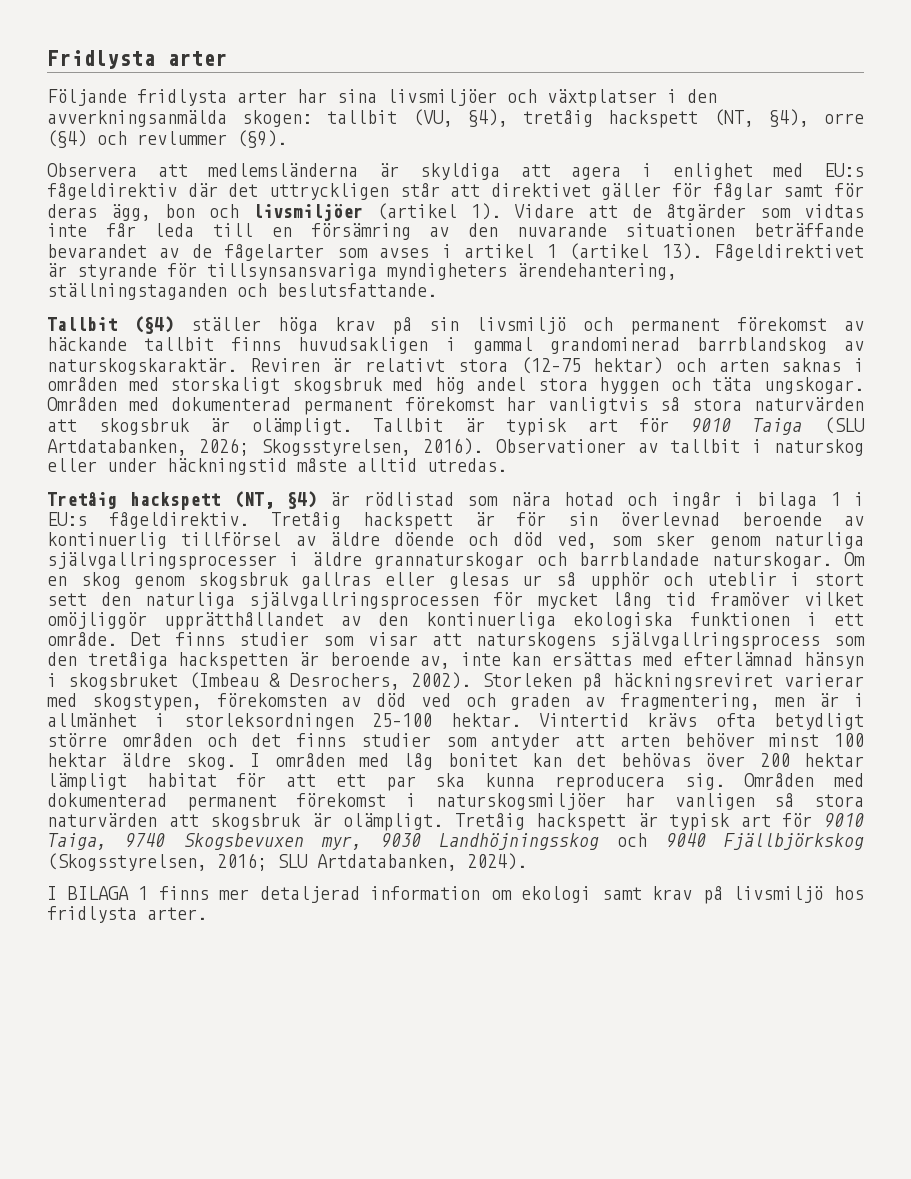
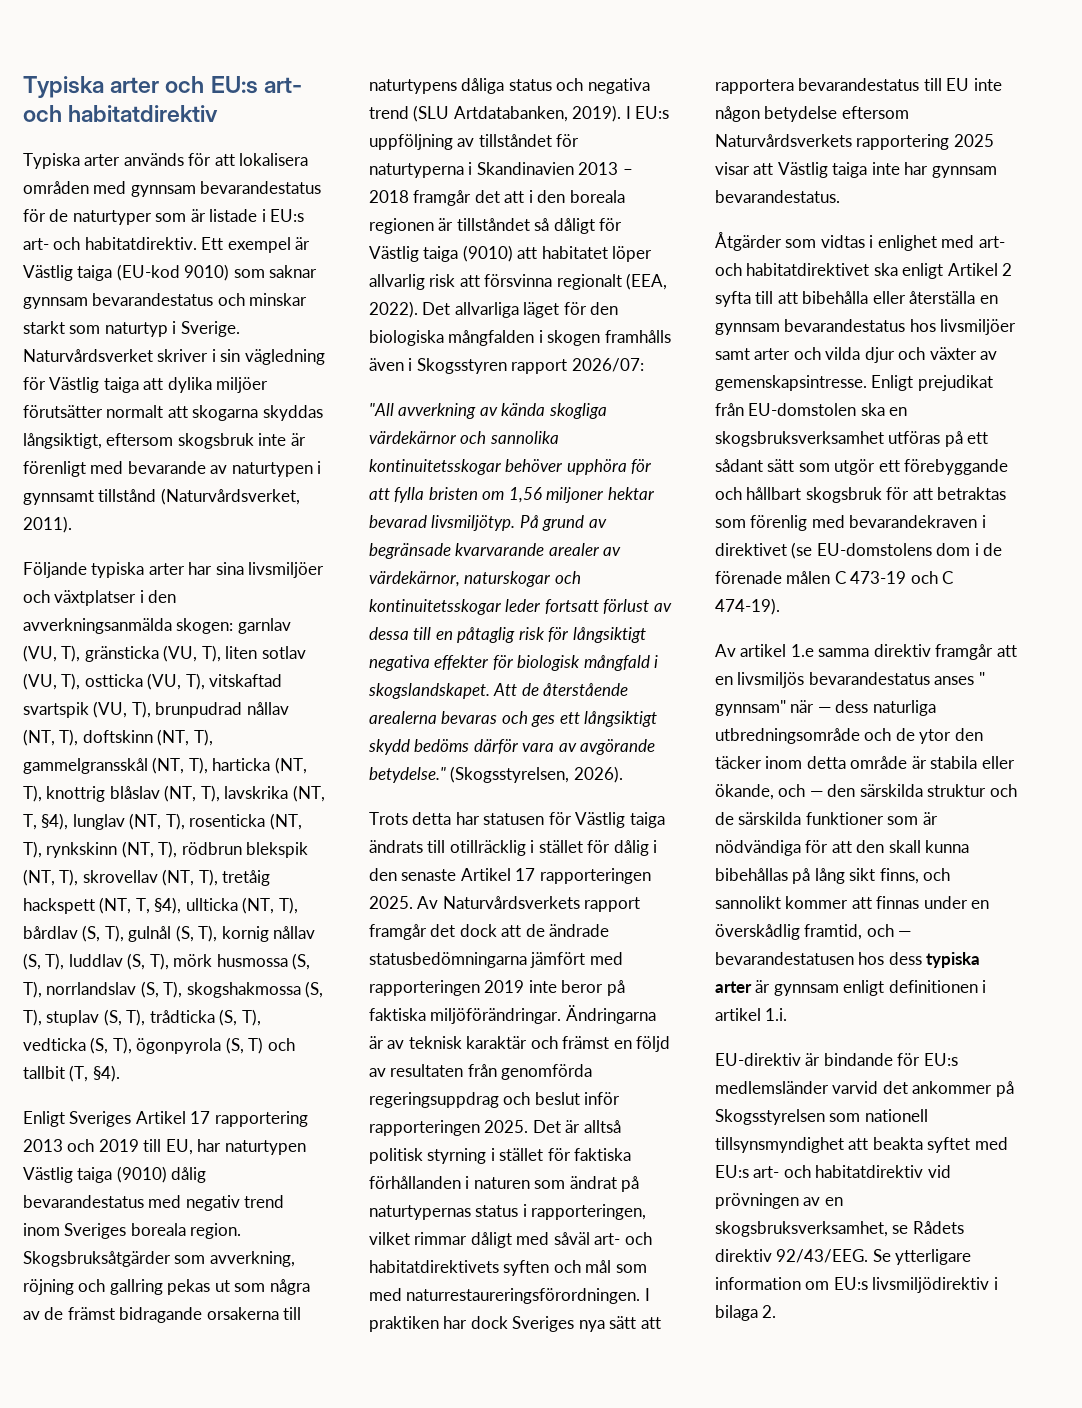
[47,50,227,69] Fridlysta arter -> [23,76,302,98] [23,105,219,122] [23,153,309,169] [23,181,322,197] [23,209,305,225] [23,237,311,253] [23,264,318,281] [23,293,308,309] [23,321,240,337] [23,349,325,365] [23,377,269,393] [23,405,323,421] [23,433,306,449] [23,461,322,477] [23,488,300,505] [23,516,72,533] Typiska arter och EU:s art- och habitatdirektiv // Typiska arter används för att lokalisera områden med gynnsam bevarandestatus för de naturtyper som är listade i EU:s art- och habitatdirektiv. Ett exempel är Västlig taiga (EU-kod 9010) som saknar gynnsam bevarandestatus och minskar starkt som naturtyp i Sverige. Naturvårdsverket skriver i sin vägledning för Västlig taiga att dylika miljöer förutsätter normalt att skogarna skyddas långsiktigt, eftersom skogsbruk inte är förenligt med bevarande av naturtypen i gynnsamt tillstånd (Naturvårdsverket, 2011).
[137,89,227,106] fridlysta -> [91,562,145,578] typiska
[327,109,864,128] [47,130,287,148] [47,163,865,180] [47,183,864,200] [47,203,864,221] [47,223,864,240] [47,243,864,261] [47,263,677,280] [47,283,437,300] [47,316,864,335] [47,337,864,354] [47,357,865,375] [47,377,864,394] [47,397,865,415] [47,417,865,436] [47,438,864,456] [47,458,507,475] [47,491,865,510] [47,512,865,530] [47,532,864,549] [47,552,866,570] [47,572,865,590] [47,592,864,610] [47,612,864,630] [47,632,865,650] [47,652,864,670] [47,672,865,691] [47,693,864,711] [47,713,864,730] [47,733,864,750] [47,753,864,770] [47,773,865,791] [47,793,864,811] [47,813,864,831] [47,833,864,850] [47,853,527,871] [47,886,865,904] [47,906,207,923] tallbit (VU, §4), tretåig hackspett (NT, §4), orre (§4) och revlummer (§9). // Observera att medlemsländerna är skyldiga att agera i enlighet med EU:s fågeldirektiv där det uttryckligen står att direktivet gäller för fåglar samt för deras ägg, bon och livsmiljöer (artikel 1). Vidare att de åtgärder som vidtas inte får leda till en försämring av den nuvarande situationen beträffande bevarandet av de fågelarter som avses i artikel 1 (artikel 13). Fågeldirektivet är styrande för tillsynsansvariga myndigheters ärendehantering, ställningstaganden och beslutsfattande. // Tallbit (§4) ställer höga krav på sin livsmiljö och permanent förekomst av häckande tallbit finns huvudsakligen i gammal grandominerad barrblandskog av naturskogskaraktär. Reviren är relativt stora (12–75 hektar) och arten saknas i områden med storskaligt skogsbruk med hög andel stora hyggen och täta ungskogar. Områden med dokumenterad permanent förekomst har vanligtvis så stora naturvärden att skogsbruk är olämpligt. Tallbit är typisk art för 9010 Taiga (SLU Artdatabanken, 2026; Skogsstyrelsen, 2016). Observationer av tallbit i naturskog eller under häckningstid måste alltid utredas. // Tretåig hackspett (NT, §4) är rödlistad som nära hotad och ingår i bilaga 1 i EU:s fågeldirektiv. Tretåig hackspett är för sin överlevnad beroende av kontinuerlig tillförsel av äldre döende och död ved, som sker genom naturliga självgallringsprocesser i äldre grannaturskogar och barrblandade naturskogar. Om en skog genom skogsbruk gallras eller glesas ur så upphör och uteblir i stort sett den naturliga självgallringsprocessen för mycket lång tid framöver vilket omöjliggör upprätthållandet av den kontinuerliga ekologiska funktionen i ett område. Det finns studier som visar att naturskogens självgallringsprocess som den tretåiga hackspetten är beroende av, inte kan ersättas med efterlämnad hänsyn i skogsbruket (Imbeau & Desrochers, 2002). Storleken på häckningsreviret varierar med skogstypen, förekomsten av död ved och graden av fragmentering, men är i allmänhet i storleksordningen 25–100 hektar. Vintertid krävs ofta betydligt större områden och det finns studier som antyder att arten behöver minst 100 hektar äldre skog. I områden med låg bonitet kan det behövas över 200 hektar lämpligt habitat för att ett par ska kunna reproducera sig. Områden med dokumenterad permanent förekomst i naturskogsmiljöer har vanligen så stora naturvärden att skogsbruk är olämpligt. Tretåig hackspett är typisk art för 9010 Taiga, 9740 Skogsbevuxen myr, 9030 Landhöjningsskog och 9040 Fjällbjörkskog (Skogsstyrelsen, 2016; SLU Artdatabanken, 2024). // I BILAGA 1 finns mer detaljerad information om ekologi samt krav på livsmiljö hos fridlysta arter. -> [237,618,291,634] [23,645,306,662] [23,673,283,690] [23,701,289,718] [23,729,213,746] [23,757,307,774] [23,785,325,802] [23,813,302,830] [23,841,309,858] [23,869,271,886] [23,897,298,914] [23,925,316,942] [23,953,311,970] [23,981,324,998] [23,1009,261,1026] [23,1037,295,1054] [23,1065,120,1082] [23,1111,308,1127] [23,1139,306,1155] [23,1166,207,1183] [23,1195,285,1211] [23,1223,242,1239] [23,1251,295,1267] [23,1279,310,1295] [23,1307,302,1323] [369,78,650,94] [369,105,670,122] [369,134,580,150] [369,162,633,178] [369,190,625,206] [369,218,623,234] [369,245,653,262] [369,273,668,290] [369,301,619,318] [369,330,671,346] [369,358,644,374] [369,403,607,419] [369,431,559,444] [369,459,653,475] [369,487,655,503] [369,515,607,531] [369,543,622,559] [369,571,581,587] [369,599,672,615] [369,627,646,643] [369,655,659,671] [368,683,629,699] [369,711,658,727] [368,739,656,755] [369,766,623,783] [369,812,665,828] [369,840,658,856] [369,868,651,884] [369,896,641,912] [369,924,610,940] [369,952,623,968] [369,980,625,996] [369,1005,656,1024] [369,1036,671,1052] [369,1064,593,1080] [369,1092,621,1108] [369,1120,621,1136] [369,1148,632,1164] [369,1176,640,1192] [369,1204,647,1220] [369,1232,652,1248] [369,1260,647,1276] [369,1288,650,1304] [369,1316,661,1332] [715,78,1002,94] [715,106,909,122] [715,134,994,150] [715,162,997,178] [715,190,840,203] [715,232,1005,251] [715,263,1013,279] [715,291,998,307] [715,319,1017,335] [715,347,998,363] [715,375,993,391] [715,403,908,416] [715,431,989,447] [715,459,1009,475] [715,487,1007,503] [715,515,986,531] [715,542,1003,559] [715,571,954,584] [715,598,780,615] [715,644,1017,660] [715,672,985,688] [715,700,936,716] [715,728,983,744] [715,756,1015,769] [715,784,1017,800] [715,812,938,825] [715,840,970,856] [715,868,951,884] [715,896,990,909] [715,924,912,940] [715,952,981,968] [715,980,987,996] [715,1008,788,1021] [715,1053,958,1066] [715,1081,1014,1097] [715,1109,928,1125] [715,1137,1008,1153] [715,1165,951,1178] [715,1193,843,1209] [715,1221,964,1237] [715,1249,972,1265] [715,1277,998,1293] [715,1305,777,1321] garnlav (VU, T), gränsticka (VU, T), liten sotlav (VU, T), ostticka (VU, T), vitskaftad svartspik (VU, T), brunpudrad nållav (NT, T), doftskinn (NT, T), gammelgransskål (NT, T), harticka (NT, T), knottrig blåslav (NT, T), lavskrika (NT, T, §4), lunglav (NT, T), rosenticka (NT, T), rynkskinn (NT, T), rödbrun blekspik (NT, T), skrovellav (NT, T), tretåig hackspett (NT, T, §4), ullticka (NT, T), bårdlav (S, T), gulnål (S, T), kornig nållav (S, T), luddlav (S, T), mörk husmossa (S, T), norrlandslav (S, T), skogshakmossa (S, T), stuplav (S, T), trådticka (S, T), vedticka (S, T), ögonpyrola (S, T) och tallbit (T, §4). // Enligt Sveriges Artikel 17 rapportering 2013 och 2019 till EU, har naturtypen Västlig taiga (9010) dålig bevarandestatus med negativ trend inom Sveriges boreala region. Skogsbruksåtgärder som avverkning, röjning och gallring pekas ut som några av de främst bidragande orsakerna till naturtypens dåliga status och negativa trend (SLU Artdatabanken, 2019). I EU:s uppföljning av tillståndet för naturtyperna i Skandinavien 2013 – 2018 framgår det att i den boreala regionen är tillståndet så dåligt för Västlig taiga (9010) att habitatet löper allvarlig risk att försvinna regionalt (EEA, 2022). Det allvarliga läget för den biologiska mångfalden i skogen framhålls även i Skogsstyren rapport 2026/07: // "All avverkning av kända skogliga värdekärnor och sannolika kontinuitetsskogar behöver upphöra för att fylla bristen om 1,56 miljoner hektar bevarad livsmiljötyp. På grund av begränsade kvarvarande arealer av värdekärnor, naturskogar och kontinuitetsskogar leder fortsatt förlust av dessa till en påtaglig risk för långsiktigt negativa effekter för biologisk mångfald i skogslandskapet. Att de återstående arealerna bevaras och ges ett långsiktigt skydd bedöms därför vara av avgörande betydelse." (Skogsstyrelsen, 2026). // Trots detta har statusen för Västlig taiga ändrats till otillräcklig i stället för dålig i den senaste Artikel 17 rapporteringen 2025. Av Naturvårdsverkets rapport framgår det dock att de ändrade statusbedömningarna jämfört med rapporteringen 2019 inte beror på faktiska miljöförändringar. Ändringarna är av teknisk karaktär och främst en följd av resultaten från genomförda regeringsuppdrag och beslut inför rapporteringen 2025. Det är alltså politisk styrning i stället för faktiska förhållanden i naturen som ändrat på naturtypernas status i rapporteringen, vilket rimmar dåligt med såväl art- och habitatdirektivets syften och mål som med naturrestaureringsförordningen. I praktiken har dock Sveriges nya sätt att rapportera bevarandestatus till EU inte någon betydelse eftersom Naturvårdsverkets rapportering 2025 visar att Västlig taiga inte har gynnsam bevarandestatus. // Åtgärder som vidtas i enlighet med art- och habitatdirektivet ska enligt Artikel 2 syfta till att bibehålla eller återställa en gynnsam bevarandestatus hos livsmiljöer samt arter och vilda djur och växter av gemenskapsintresse. Enligt prejudikat från EU-domstolen ska en skogsbruksverksamhet utföras på ett sådant sätt som utgör ett förebyggande och hållbart skogsbruk för att betraktas som förenlig med bevarandekraven i direktivet (se EU-domstolens dom i de förenade målen C 473-19 och C 474-19). // Av artikel 1.e samma direktiv framgår att en livsmiljös bevarandestatus anses " gynnsam" när — dess naturliga utbredningsområde och de ytor den täcker inom detta område är stabila eller ökande, och — den särskilda struktur och de särskilda funktioner som är nödvändiga för att den skall kunna bibehållas på lång sikt finns, och sannolikt kommer att finnas under en överskådlig framtid, och — bevarandestatusen hos dess typiska arter är gynnsam enligt definitionen i artikel 1.i. // EU-direktiv är bindande för EU:s medlemsländer varvid det ankommer på Skogsstyrelsen som nationell tillsynsmyndighet att beakta syftet med EU:s art- och habitatdirektiv vid prövningen av en skogsbruksverksamhet, se Rådets direktiv 92/43/EEG. Se ytterligare information om EU:s livsmiljödirektiv i bilaga 2.

